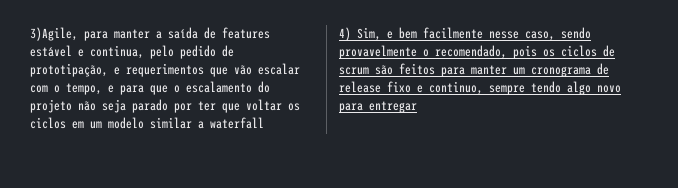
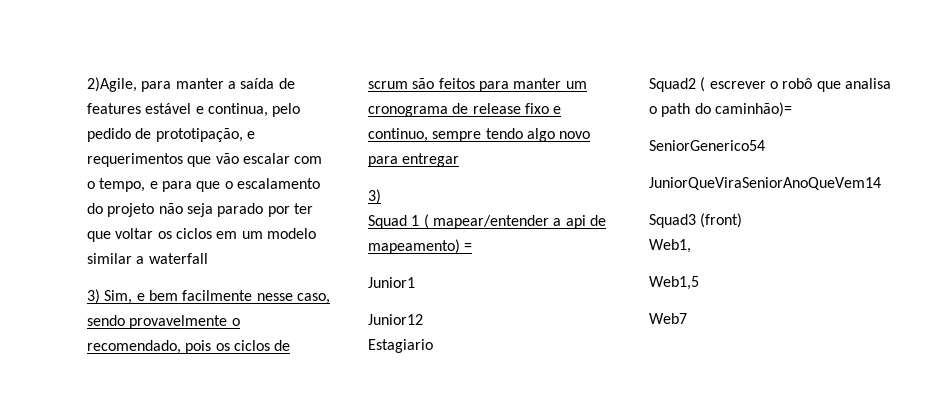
[30,27,78,41] 3)Agile, -> [87,77,137,92] 2)Agile,
[339,27,351,41] 4) -> [87,289,100,304] 3)
(417, 107) none -> [368,189,381,204] [368,214,606,229] [368,239,473,254] [368,277,415,288] [368,314,423,325] [368,339,433,353] [649,77,891,92] [649,102,792,117] [649,140,765,151] [649,177,881,190] [649,213,743,228] [649,239,691,253] [649,276,699,290] [649,313,687,324] // 3) // Squad 1 ( mapear/entender a api de mapeamento) = // Junior1 // Junior12 // Estagiario // Squad2 ( escrever o robô que analisa o path do caminhão)= // SeniorGenerico54 // JuniorQueViraSeniorAnoQueVem14 // Squad3 (front) // Web1, // Web1,5 // Web7

